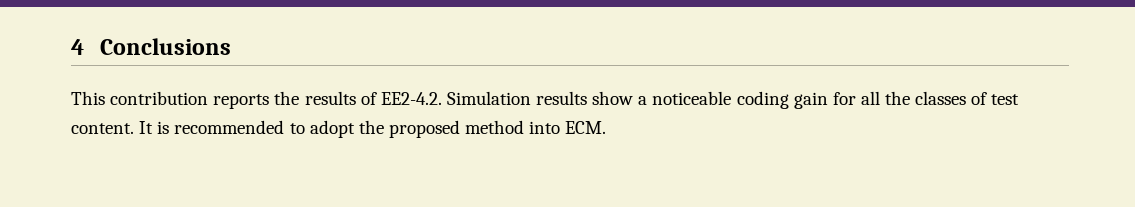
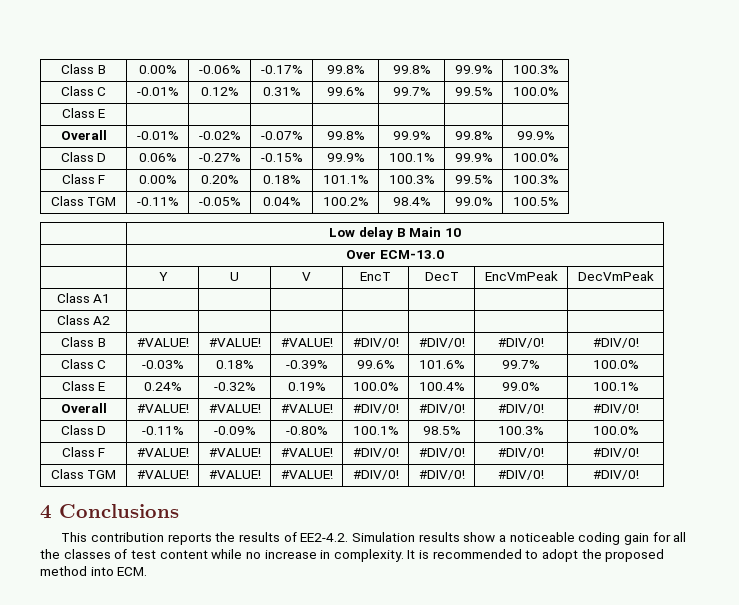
(71, 47) none -> [61,64,106,74] [138,65,177,74] [198,65,241,74] [260,65,303,74] [326,65,365,74] [392,65,431,74] [454,65,493,74] [512,65,559,74] [60,86,107,96] [136,87,179,96] [200,87,239,96] [262,87,301,96] [326,87,365,96] [392,87,431,96] [454,87,493,96] [512,87,559,96] [61,108,106,118] [60,130,107,140] [136,131,179,140] [198,131,241,140] [260,131,303,140] [326,131,365,140] [392,131,431,140] [454,131,493,140] [516,131,555,140] [60,152,107,162] [138,153,177,162] [198,153,241,162] [260,153,303,162] [326,153,365,162] [388,153,435,162] [454,153,493,162] [512,153,559,162] [61,174,106,184] [138,175,177,184] [200,175,239,184] [262,175,301,184] [322,175,369,184] [388,175,435,184] [454,175,493,184] [512,175,559,184] [50,196,117,206] [136,197,179,206] [198,197,241,206] [262,197,301,206] [322,197,369,206] [392,197,431,206] [454,197,493,206] [512,197,559,206] [329,227,461,240] [346,250,444,259] [158,272,168,281] [230,272,239,281] [302,272,311,281] [360,272,391,281] [424,272,459,281] [484,271,558,281] [577,271,654,281] [56,293,111,303] [56,315,111,325] [61,337,106,347] [136,338,189,347] [208,338,261,347] [280,338,333,347] [352,338,399,348] [418,338,465,348] [498,338,544,348] [592,338,639,348] [60,359,107,369] [141,360,184,369] [215,360,254,369] [285,360,328,369] [356,360,395,369] [418,360,465,369] [502,360,540,369] [592,360,639,369] [61,381,106,391] [143,382,182,391] [213,382,256,391] [287,382,326,391] [352,382,399,391] [418,382,465,391] [502,382,540,391] [592,382,639,391] [60,403,107,413] [136,404,189,413] [208,404,261,413] [280,404,333,413] [352,404,399,414] [418,404,465,414] [498,404,544,414] [592,404,639,414] [60,425,107,435] [141,426,184,435] [213,426,256,435] [285,426,328,435] [352,426,399,435] [422,426,461,435] [498,426,544,435] [592,426,639,435] [61,447,106,457] [136,448,189,457] [208,448,261,457] [280,448,333,457] [352,448,399,458] [418,448,465,458] [498,448,544,458] [592,448,639,458] [50,469,117,479] [136,470,189,479] [208,470,261,479] [280,470,333,479] [352,470,399,480] [418,470,465,480] [498,470,544,480] [592,470,639,480] Class B | 0.00% | -0.06% | -0.17% | 99.8% | 99.8% | 99.9% | 100.3% // Class C | -0.01% | 0.12% | 0.31% | 99.6% | 99.7% | 99.5% | 100.0% // Class E | | | | | | | // Overall | -0.01% | -0.02% | -0.07% | 99.8% | 99.9% | 99.8% | 99.9% // Class D | 0.06% | -0.27% | -0.15% | 99.9% | 100.1% | 99.9% | 100.0% // Class F | 0.00% | 0.20% | 0.18% | 101.1% | 100.3% | 99.5% | 100.3% // Class TGM | -0.11% | -0.05% | 0.04% | 100.2% | 98.4% | 99.0% | 100.5% // | Low delay B Main 10 // | Over ECM-13.0 // | Y | U | V | EncT | DecT | EncVmPeak | DecVmPeak // Class A1 | | | | | | | // Class A2 | | | | | | | // Class B | #VALUE! | #VALUE! | #VALUE! | #DIV/0! | #DIV/0! | #DIV/0! | #DIV/0! // Class C | -0.03% | 0.18% | -0.39% | 99.6% | 101.6% | 99.7% | 100.0% // Class E | 0.24% | -0.32% | 0.19% | 100.0% | 100.4% | 99.0% | 100.1% // Overall | #VALUE! | #VALUE! | #VALUE! | #DIV/0! | #DIV/0! | #DIV/0! | #DIV/0! // Class D | -0.11% | -0.09% | -0.80% | 100.1% | 98.5% | 100.3% | 100.0% // Class F | #VALUE! | #VALUE! | #VALUE! | #DIV/0! | #DIV/0! | #DIV/0! | #DIV/0! // Class TGM | #VALUE! | #VALUE! | #VALUE! | #DIV/0! | #DIV/0! | #DIV/0! | #DIV/0! //
[71,123,134,134] content. -> [159,549,404,562] content while no increase in complexity.

